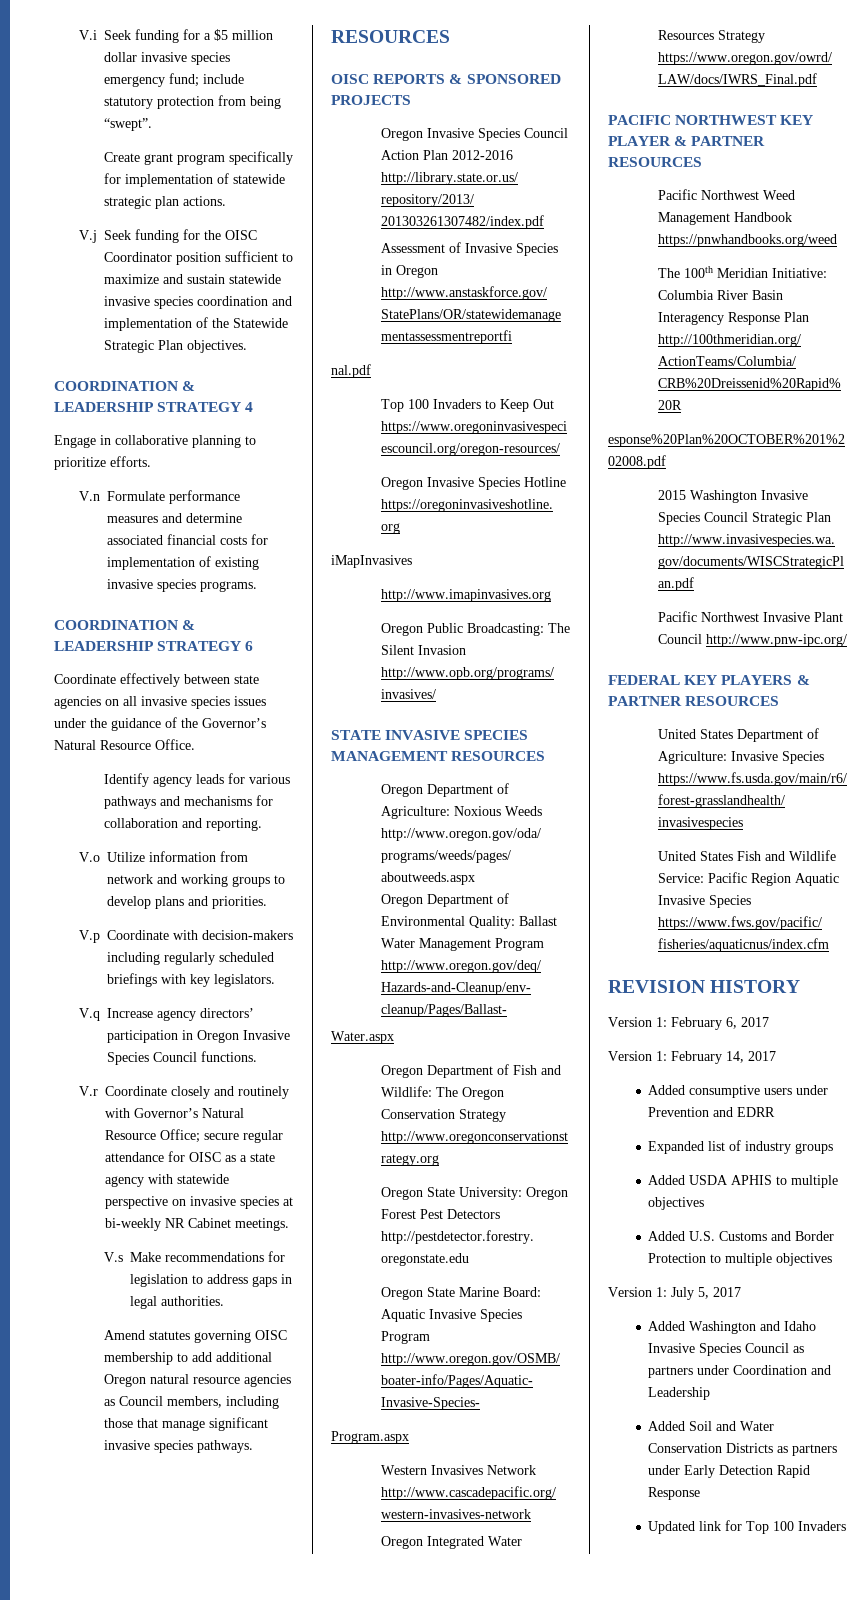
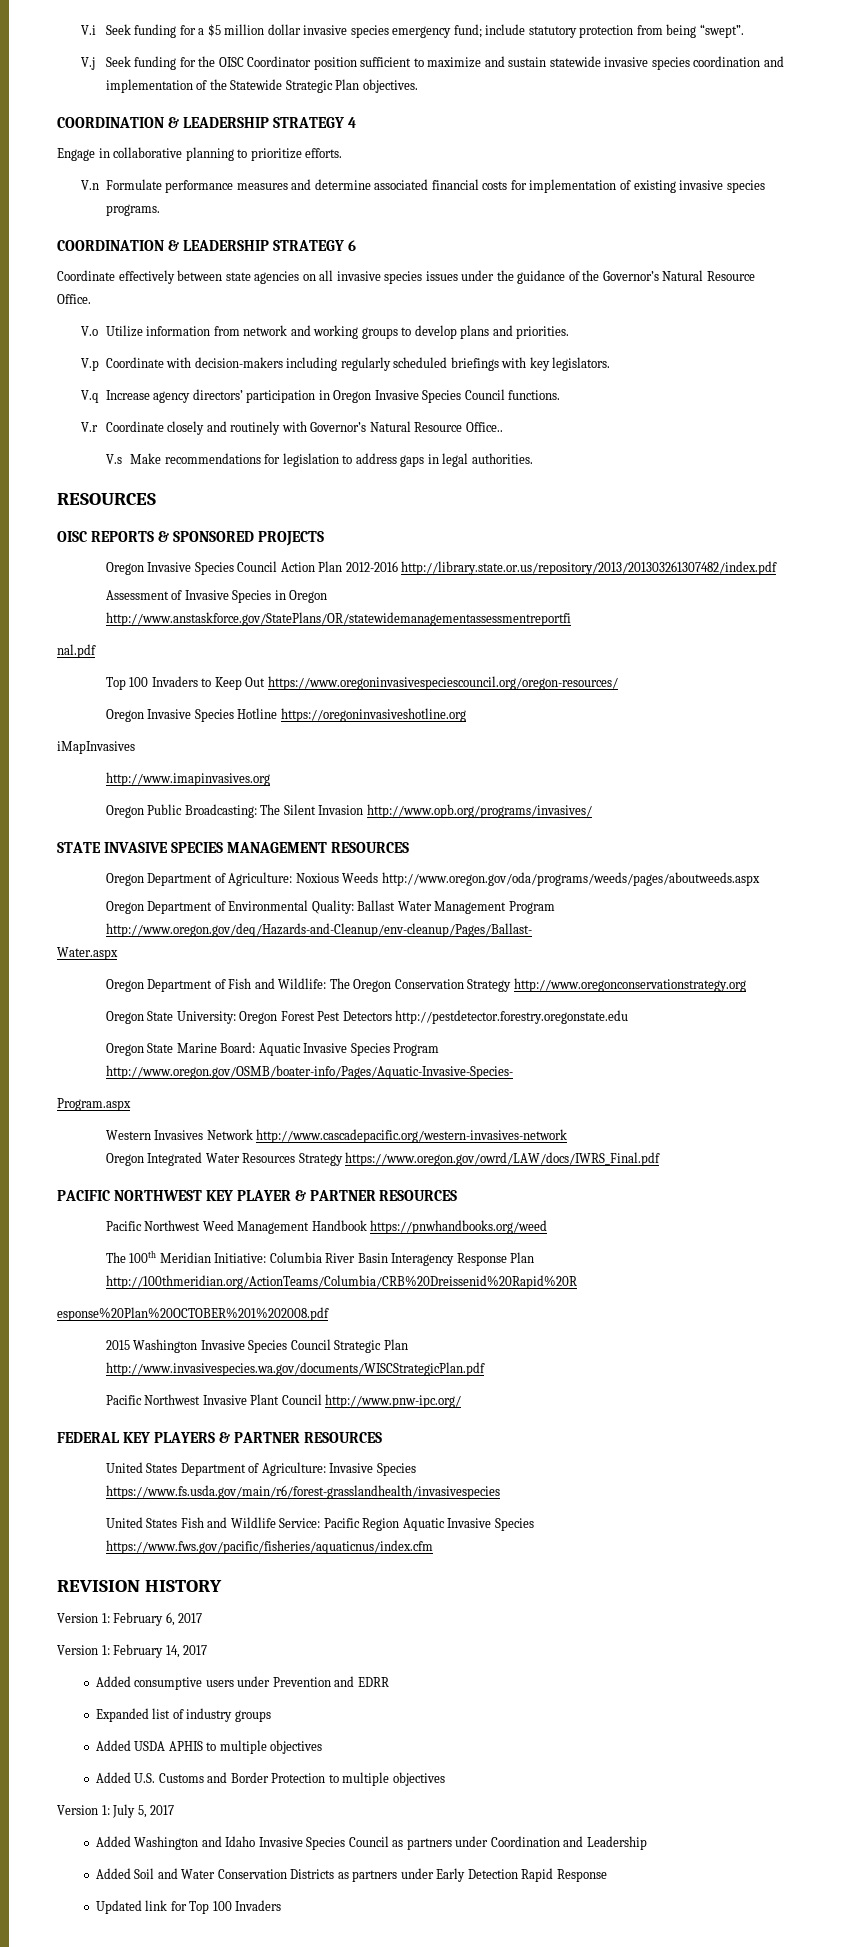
[103,151,293,165] [103,173,285,187] [103,196,226,209] // Create grant program specifically for implementation of statewide strategic plan actions. -> (744, 31) none
[103,773,290,787] [103,795,273,809] [103,818,262,831] // Identify agency leads for various pathways and mechanisms for collaboration and reporting. -> (91, 299) none
[159,1129,283,1143] [104,1151,275,1162] [104,1174,229,1187] [104,1196,293,1209] [104,1218,289,1231] Office; secure regular attendance for OISC as a state agency with statewide perspective on invasive species at bi-weekly NR Cabinet meetings. -> [465,422,503,432] Office..
[103,1330,287,1343] [103,1352,272,1365] [103,1374,291,1387] [103,1396,279,1409] [103,1417,268,1431] [103,1440,253,1453] // Amend statutes governing OISC membership to add additional Oregon natural resource agencies as Council members, including those that manage significant invasive species pathways. -> (533, 458) none

